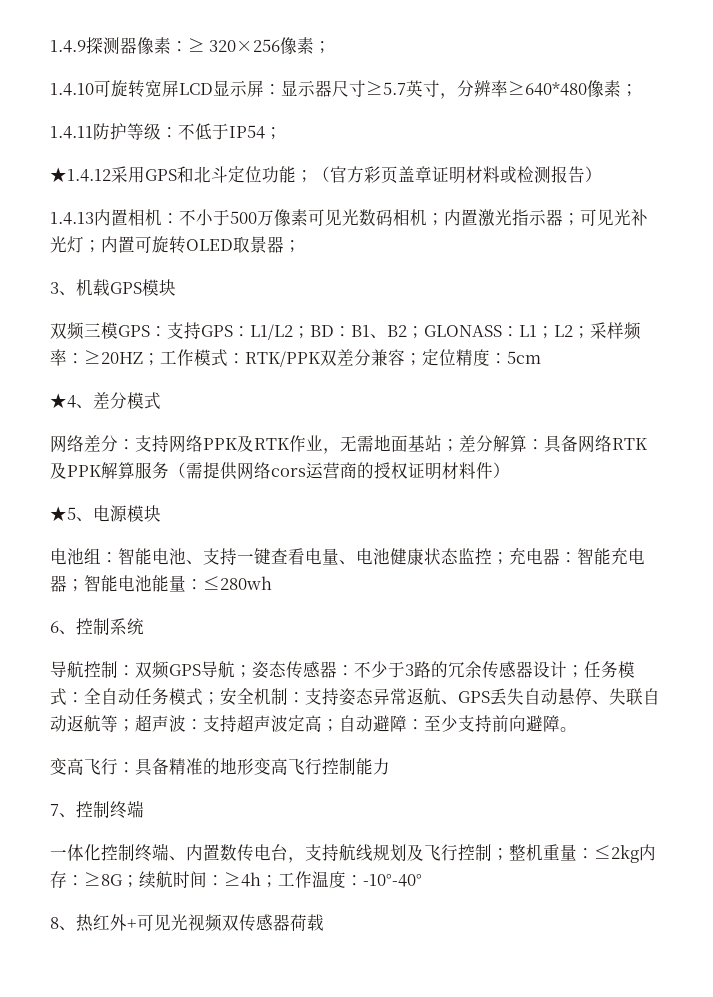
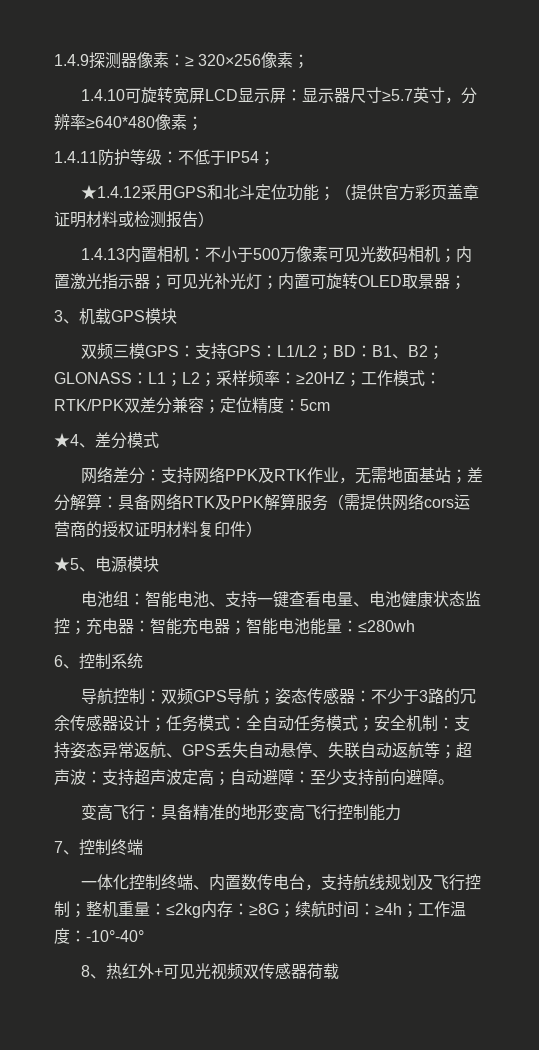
(330, 174) none -> [350,184,383,201] 提供
(476, 470) none -> [198,521,230,537] 复印

